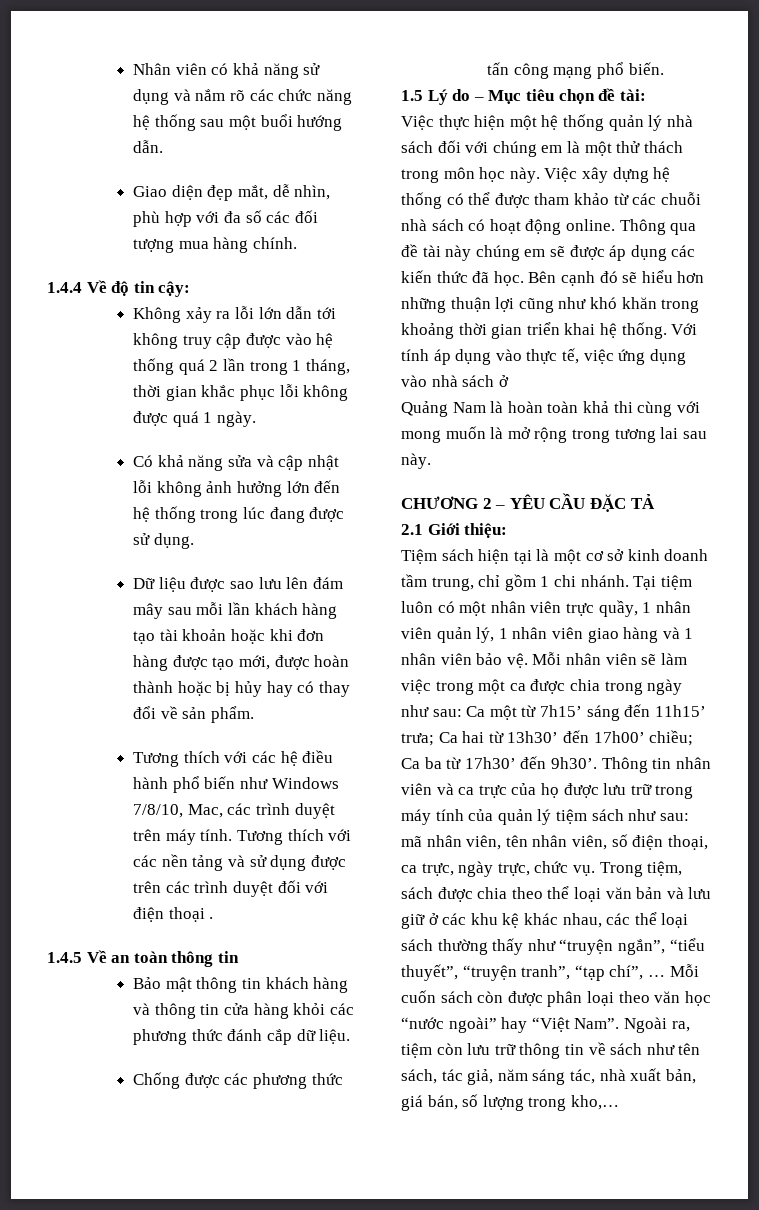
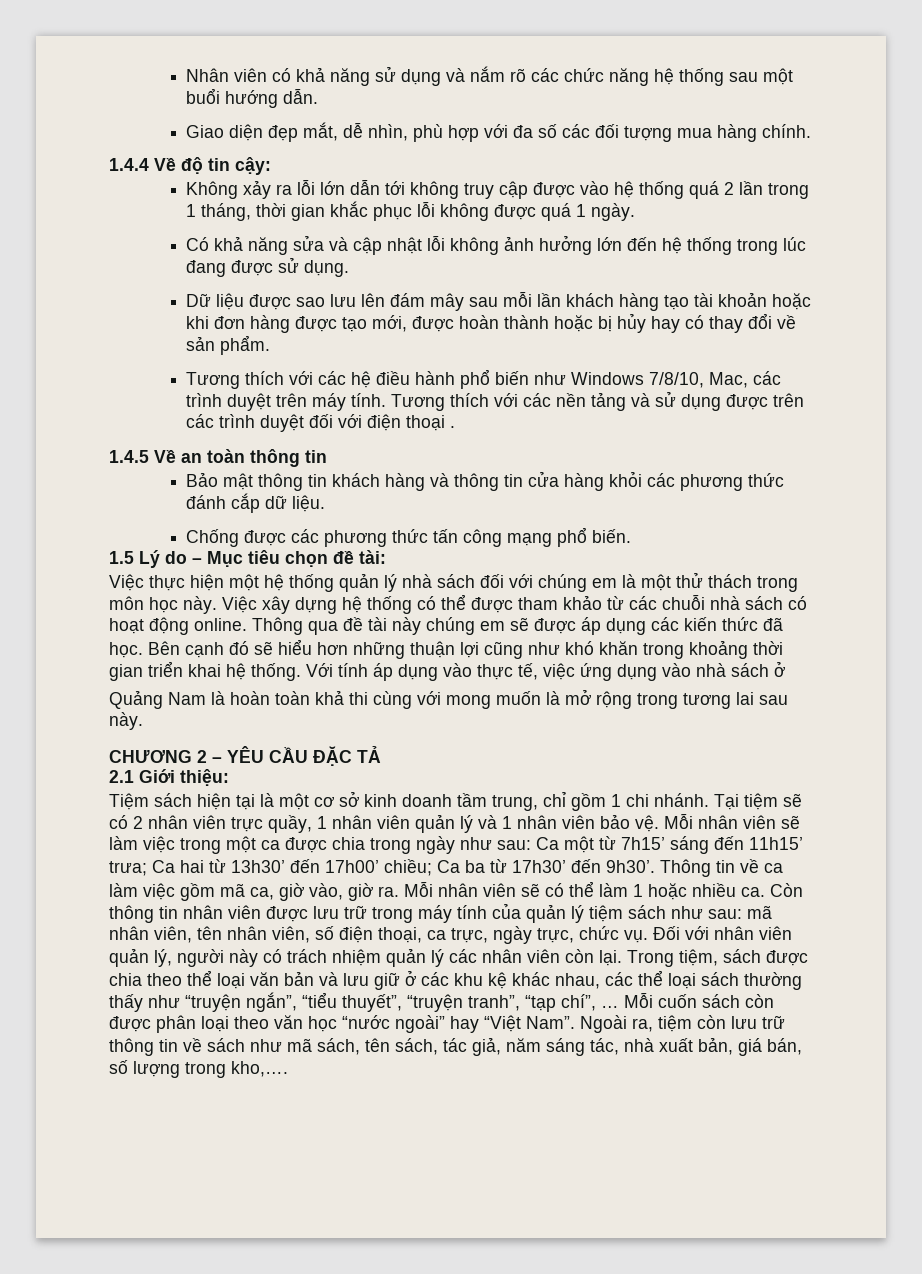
[401,601,487,616] luôn có một -> [783,793,802,807] [109,815,143,829] sẽ có 2
[476,627,659,643] lý, 1 nhân viên giao hàng -> [460,815,473,833] lý
[675,757,711,769] [401,783,559,798] nhân viên và ca trực của họ -> [740,859,783,873] [109,881,803,901] [109,905,261,923] về ca làm việc gồm mã ca, giờ vào, giờ ra. Mỗi nhân viên sẽ có thể làm 1 hoặc nhiều ca. Còn thông tin nhân viên
(595, 870) none -> [653,926,792,940] [109,948,622,967] Đối với nhân viên quản lý, người này có trách nhiệm quản lý các nhân viên còn lại.
(675, 1049) none -> [287,1038,360,1055] mã sách,
[570,1095,619,1110] kho,… -> [231,1061,288,1077] kho,….

